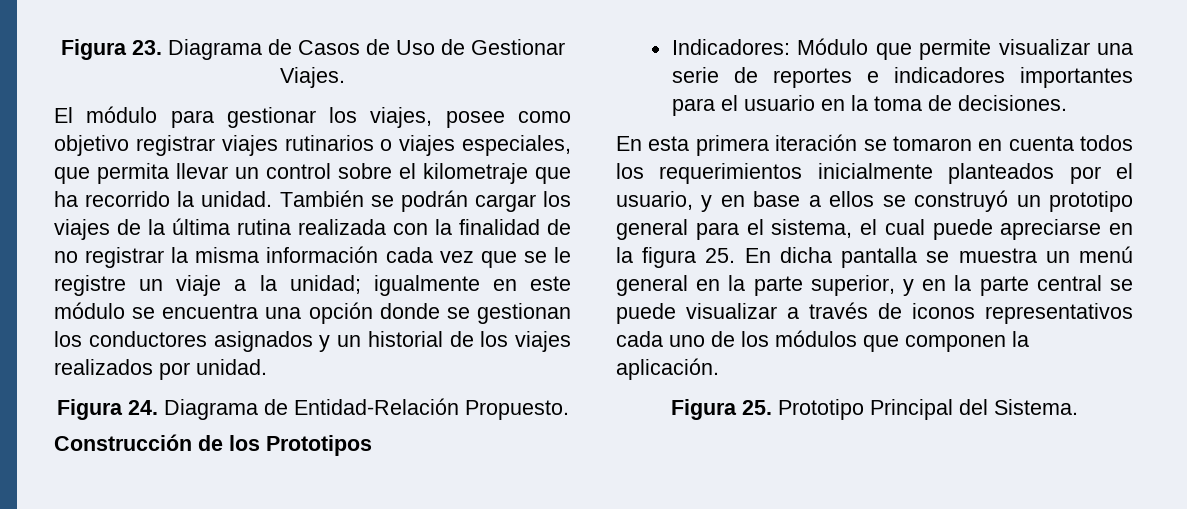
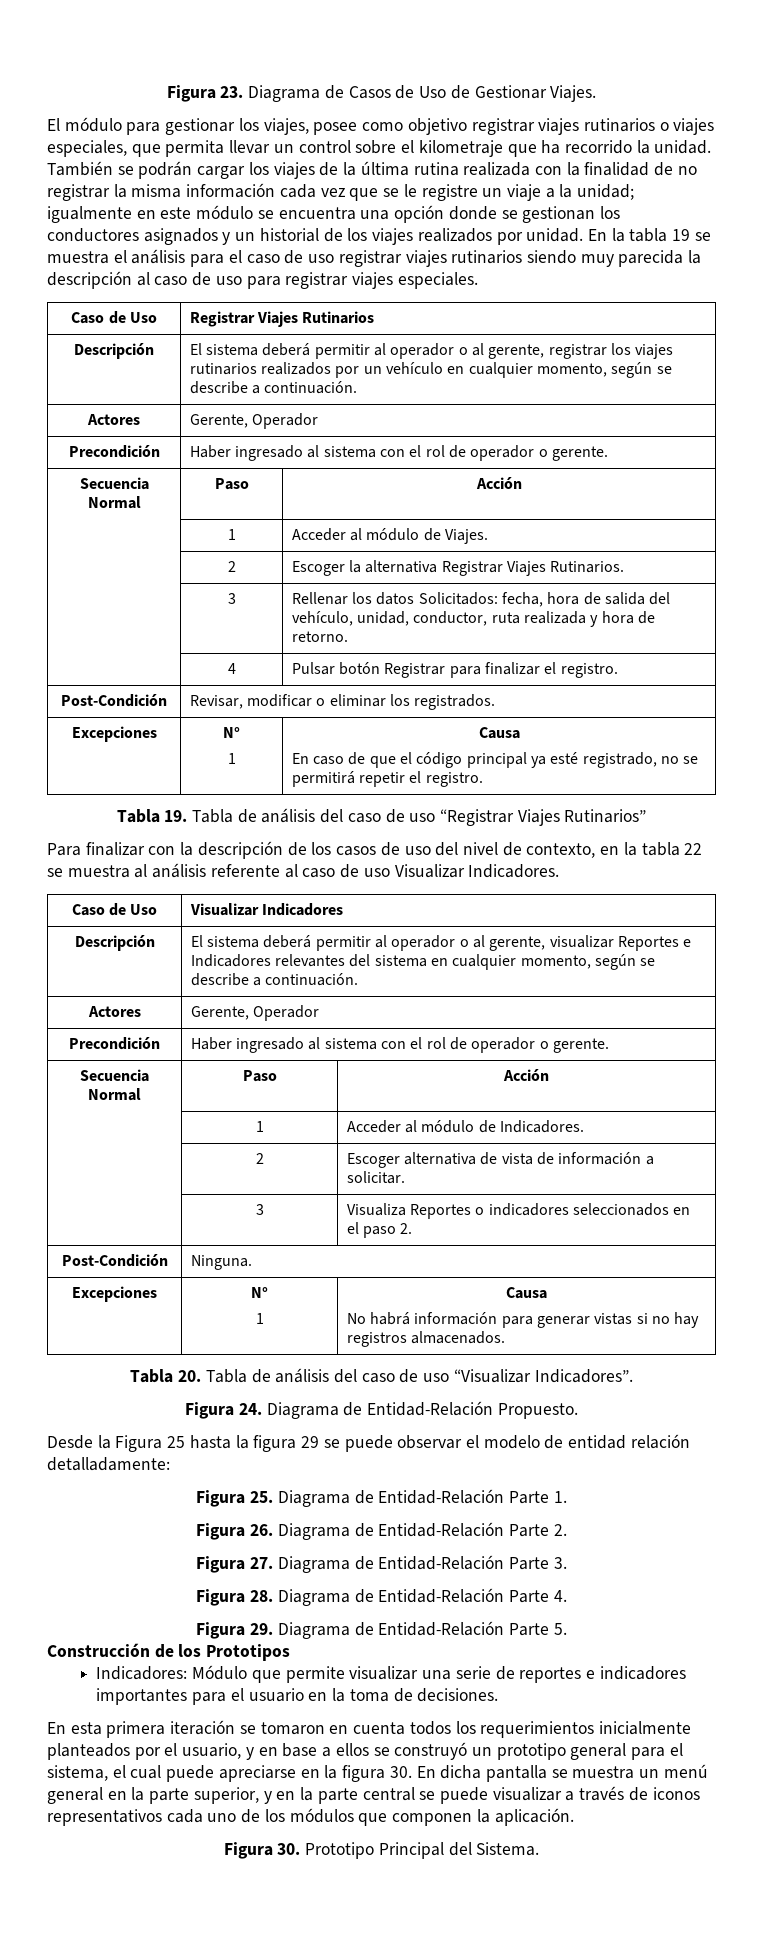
(267, 367) none -> [587,228,711,242] [47,249,702,267] [47,271,478,289] [71,311,157,324] [189,311,375,327] [74,343,154,359] [189,343,674,359] [189,362,672,378] [189,381,358,394] [87,414,140,425] [189,413,319,429] [68,445,160,458] [189,445,609,461] [79,477,149,490] [87,496,141,509] [214,478,249,490] [475,477,522,489] [227,529,236,540] [291,528,489,544] [227,561,236,572] [291,560,625,576] [227,593,236,604] [291,592,671,607] [291,611,656,627] [291,631,348,642] [227,663,236,674] [291,662,618,678] [61,694,167,707] [189,694,496,710] [71,726,157,742] [223,727,241,738] [227,753,236,764] [478,727,520,739] [291,752,699,768] [291,771,483,787] [116,808,647,826] [47,841,703,859] [47,863,560,878] [71,903,158,916] [189,903,344,916] [74,935,155,951] [190,935,692,951] [190,954,656,970] [190,973,359,986] [87,1006,141,1017] [190,1005,320,1021] [69,1037,160,1050] [190,1037,610,1053] [80,1069,149,1082] [88,1088,141,1101] [242,1070,277,1082] [502,1069,549,1081] [255,1121,264,1132] [346,1120,585,1133] [255,1153,264,1164] [346,1152,654,1168] [346,1171,405,1184] [255,1204,264,1215] [346,1203,691,1219] [346,1222,413,1238] [61,1254,168,1267] [190,1255,252,1270] [72,1286,157,1302] [251,1287,268,1298] [255,1313,264,1324] [505,1287,547,1299] [346,1312,700,1328] [346,1331,506,1347] [130,1368,633,1383] En la tabla 19 se muestra el análisis para el caso de uso registrar viajes rutinarios siendo muy parecida la descripción al caso de uso para registrar viajes especiales. // Caso de Uso | Registrar Viajes Rutinarios // Descripción | El sistema deberá permitir al operador o al gerente, registrar los viajes rutinarios realizados por un vehículo en cualquier momento, según se describe a continuación. // Actores | Gerente, Operador // Precondición | Haber ingresado al sistema con el rol de operador o gerente. // Secuencia Normal | Paso | Acción // | 1 | Acceder al módulo de Viajes. // | 2 | Escoger la alternativa Registrar Viajes Rutinarios. // | 3 | Rellenar los datos Solicitados: fecha, hora de salida del vehículo, unidad, conductor, ruta realizada y hora de retorno. // | 4 | Pulsar botón Registrar para finalizar el registro. // Post-Condición | Revisar, modificar o eliminar los registrados. // Excepciones | N° // 1 | Causa // En caso de que el código principal ya esté registrado, no se permitirá repetir el registro. // Tabla 19. Tabla de análisis del caso de uso “Registrar Viajes Rutinarios” // Para finalizar con la descripción de los casos de uso del nivel de contexto, en la tabla 22 se muestra al análisis referente al caso de uso Visualizar Indicadores. // Caso de Uso | Visualizar Indicadores // Descripción | El sistema deberá permitir al operador o al gerente, visualizar Reportes e Indicadores relevantes del sistema en cualquier momento, según se describe a continuación. // Actores | Gerente, Operador // Precondición | Haber ingresado al sistema con el rol de operador o gerente. // Secuencia Normal | Paso | Acción // | 1 | Acceder al módulo de Indicadores. // | 2 | Escoger alternativa de vista de información a solicitar. // | 3 | Visualiza Reportes o indicadores seleccionados en el paso 2. // Post-Condición | Ninguna. // Excepciones | N° // 1 | Causa // No habrá información para generar vistas si no hay registros almacenados. // Tabla 20. Tabla de análisis del caso de uso “Visualizar Indicadores”.
(569, 410) none -> [47,1434,690,1452] [47,1457,170,1471] [196,1489,567,1507] [196,1522,567,1540] [196,1555,567,1573] [196,1588,567,1606] [196,1621,567,1639] // Desde la Figura 25 hasta la figura 29 se puede observar el modelo de entidad relación detalladamente: // Figura 25. Diagrama de Entidad-Relación Parte 1. // Figura 26. Diagrama de Entidad-Relación Parte 2. // Figura 27. Diagrama de Entidad-Relación Parte 3. // Figura 28. Diagrama de Entidad-Relación Parte 4. // Figura 29. Diagrama de Entidad-Relación Parte 5.
[705,248,736,263] 25. -> [389,1766,412,1778] 30.
[742,400,772,415] 25. -> [277,1843,301,1855] 30.

